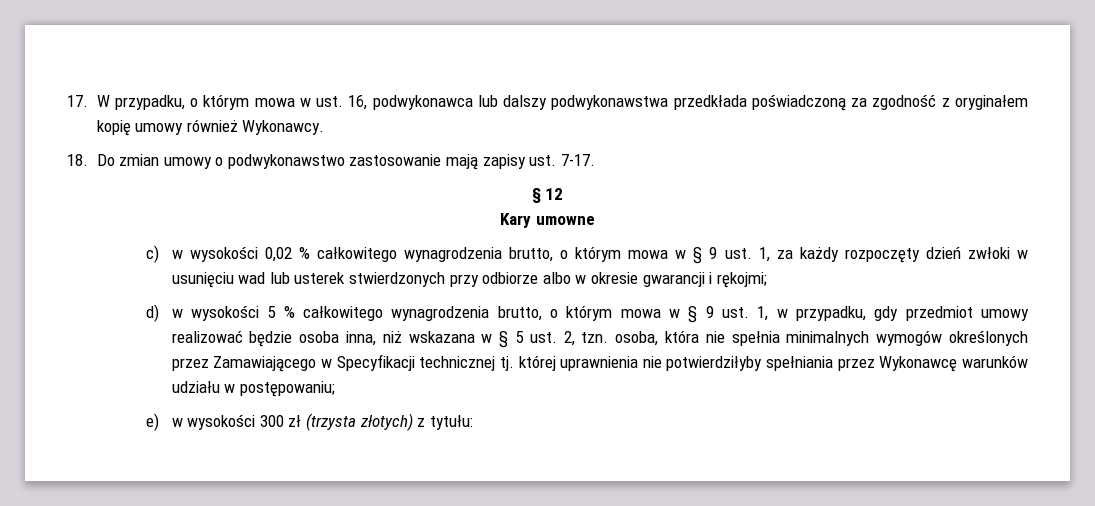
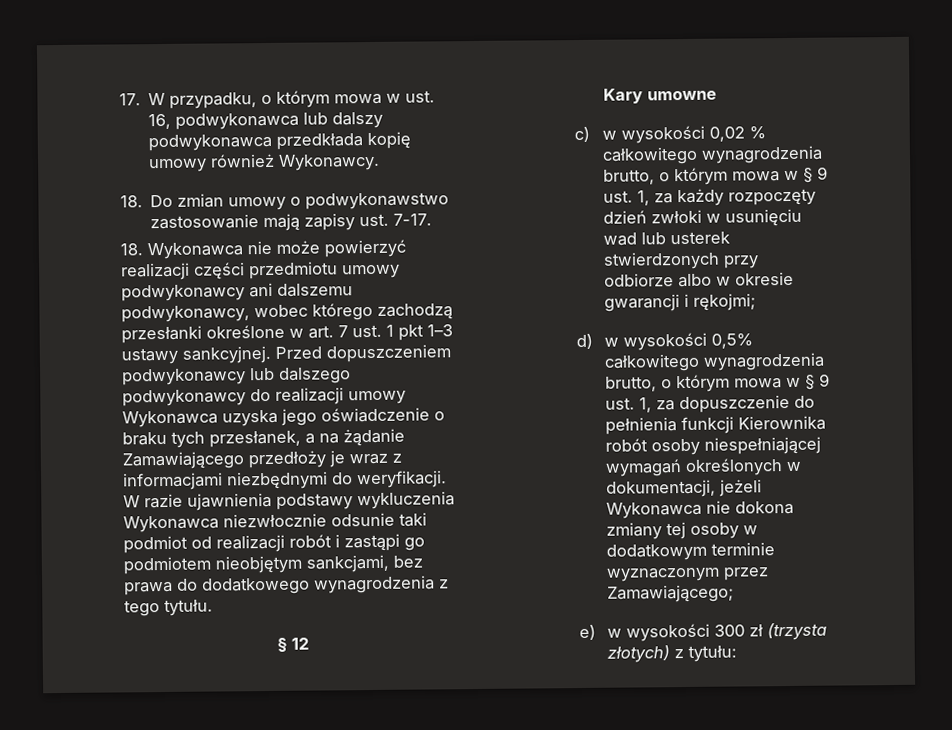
[551,94,1028,111] podwykonawstwa przedkłada poświadczoną za zgodność z oryginałem -> [148,133,364,152] podwykonawca przedkłada
(595, 160) none -> [120,239,406,260] [121,261,400,281] [121,282,353,302] [121,302,453,323] [121,324,453,344] [121,344,451,365] [122,367,351,386] [122,387,406,407] [122,407,445,428] [122,428,405,448] [122,450,402,470] [123,470,447,491] [123,491,455,511] [123,512,427,533] [123,533,425,554] [123,554,423,575] [124,575,449,596] [124,599,213,617] // 18. Wykonawca nie może powierzyć realizacji części przedmiotu umowy podwykonawcy ani dalszemu podwykonawcy, wobec którego zachodzą przesłanki określone w art. 7 ust. 1 pkt 1–3 ustawy sankcyjnej. Przed dopuszczeniem podwykonawcy lub dalszego podwykonawcy do realizacji umowy Wykonawca uzyska jego oświadczenie o braku tych przesłanek, a na żądanie Zamawiającego przedłoży je wraz z informacjami niezbędnymi do weryfikacji. W razie ujawnienia podstawy wykluczenia Wykonawca niezwłocznie odsunie taki podmiot od realizacji robót i zastąpi go podmiotem nieobjętym sankcjami, bez prawa do dodatkowego wynagrodzenia z tego tytułu.
[267,306,295,318] 5 % -> [710,333,753,349] 0,5%
[776,306,1030,321] [171,330,1028,348] [171,354,1028,372] [171,381,335,397] w przypadku, gdy przedmiot umowy realizować będzie osoba inna, niż wskazana w § 5 ust. 2, tzn. osoba, która nie spełnia minimalnych wymogów określonych przez Zamawiającego w Specyfikacji technicznej tj. której uprawnienia nie potwierdziłyby spełniania przez Wykonawcę warunków udziału w postępowaniu; -> [655,394,815,414] [604,415,826,435] [604,436,821,456] [604,458,802,477] [605,479,762,498] [605,500,794,519] [605,521,758,540] [605,542,775,561] [605,567,769,582] [606,584,734,603] za dopuszczenie do pełnienia funkcji Kierownika robót osoby niespełniającej wymagań określonych w dokumentacji, jeżeli Wykonawca nie dokona zmiany tej osoby w dodatkowym terminie wyznaczonym przez Zamawiającego;

